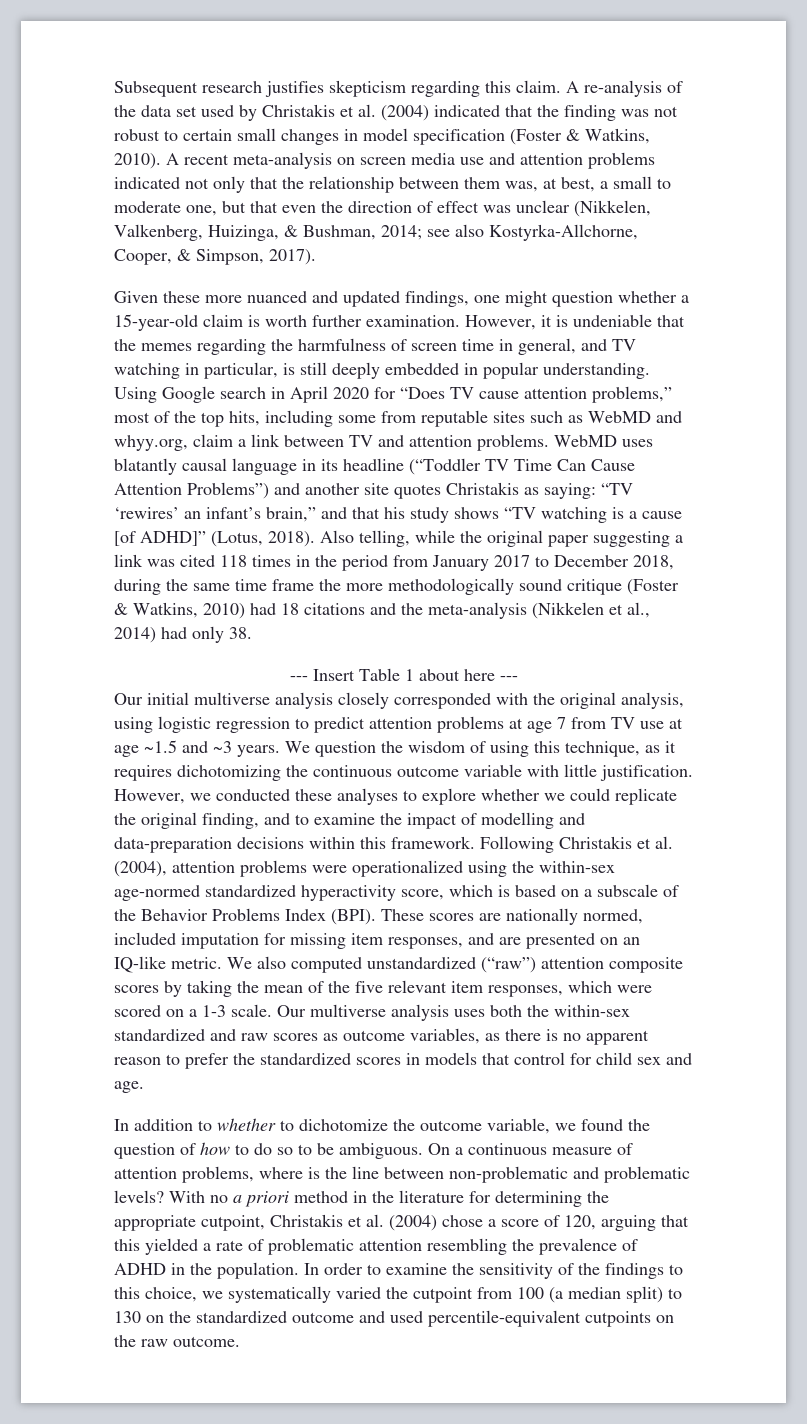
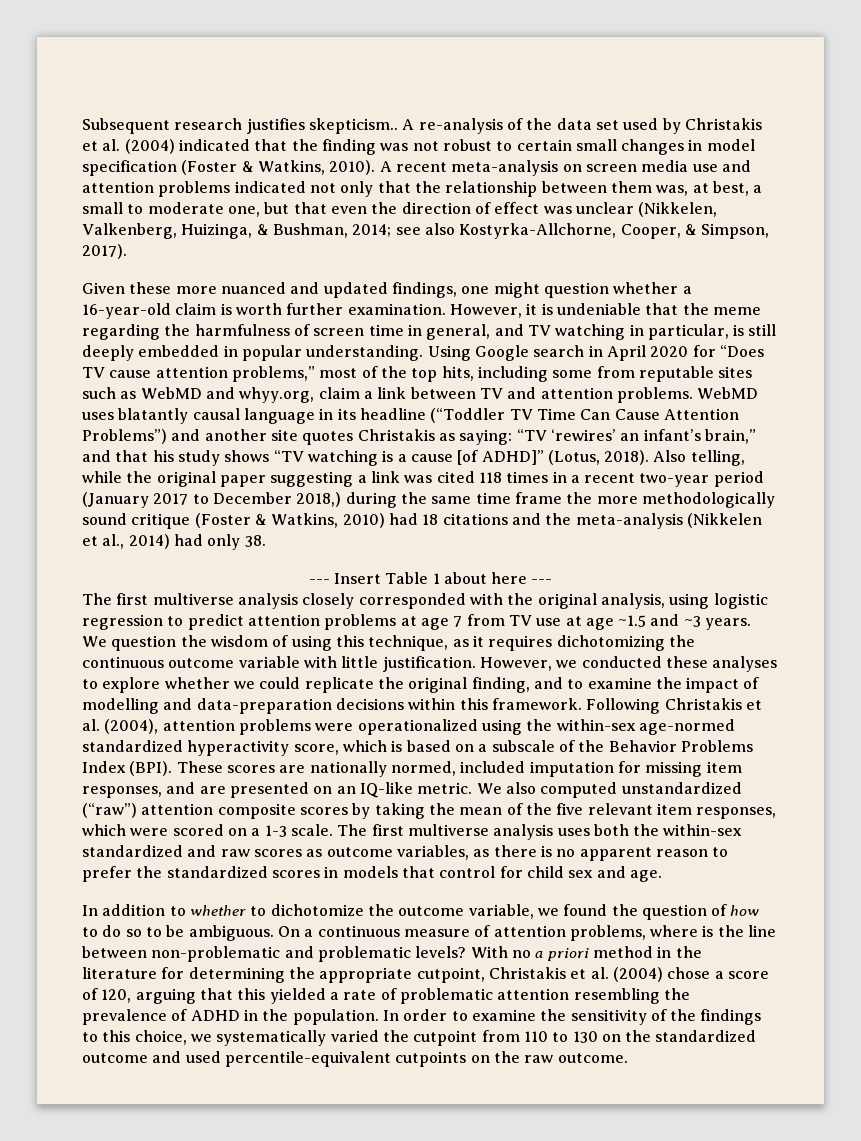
[329,80,561,97] skepticism regarding this claim. -> [308,118,398,134] skepticism..
[114,314,198,331] 15-year-old -> [82,303,171,319] 16-year-old
[141,343,192,351] memes -> [712,307,761,315] meme
[315,555,489,571] the period from January -> [570,471,764,487] [82,492,149,508] a recent two-year period (January
[633,555,674,570] 2018, -> [296,492,342,507] 2018,)
[114,692,189,705] Our initial -> [82,593,149,605] The first
[277,1005,306,1017] Our -> [337,824,404,836] The first
[517,1286,663,1303] 100 (a median split) -> [523,1031,548,1042] 110

